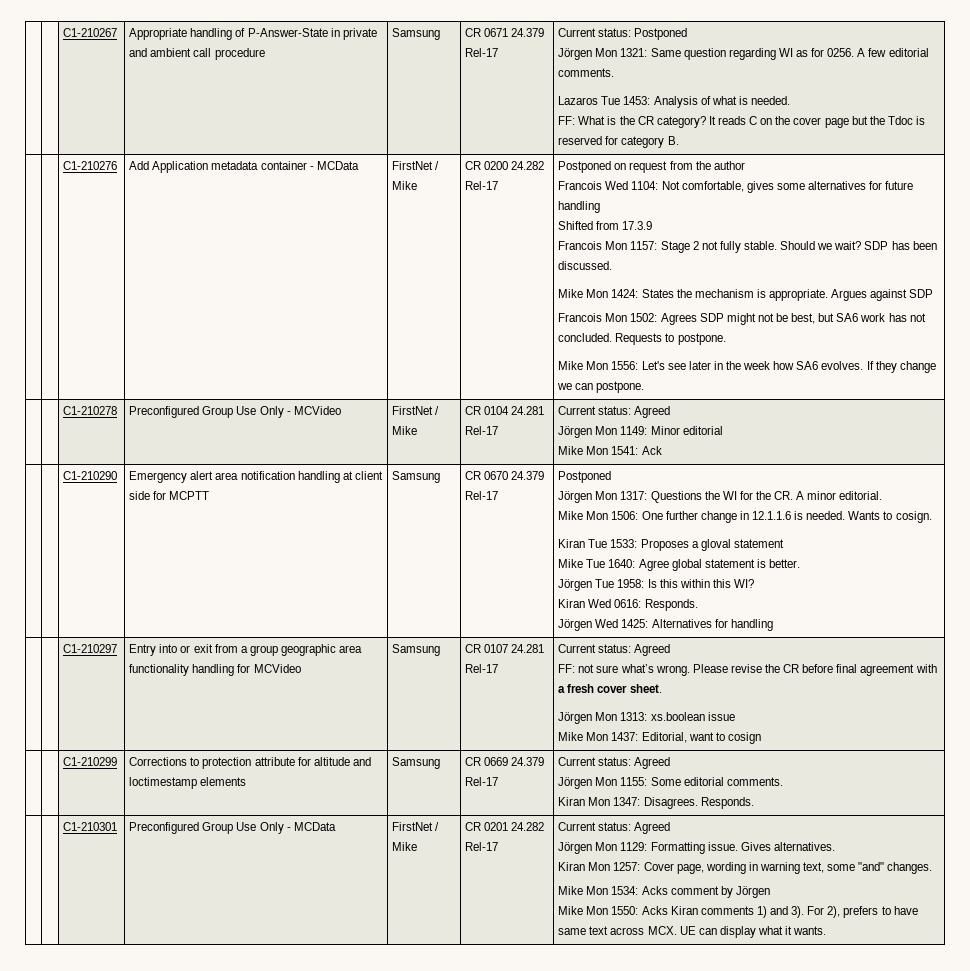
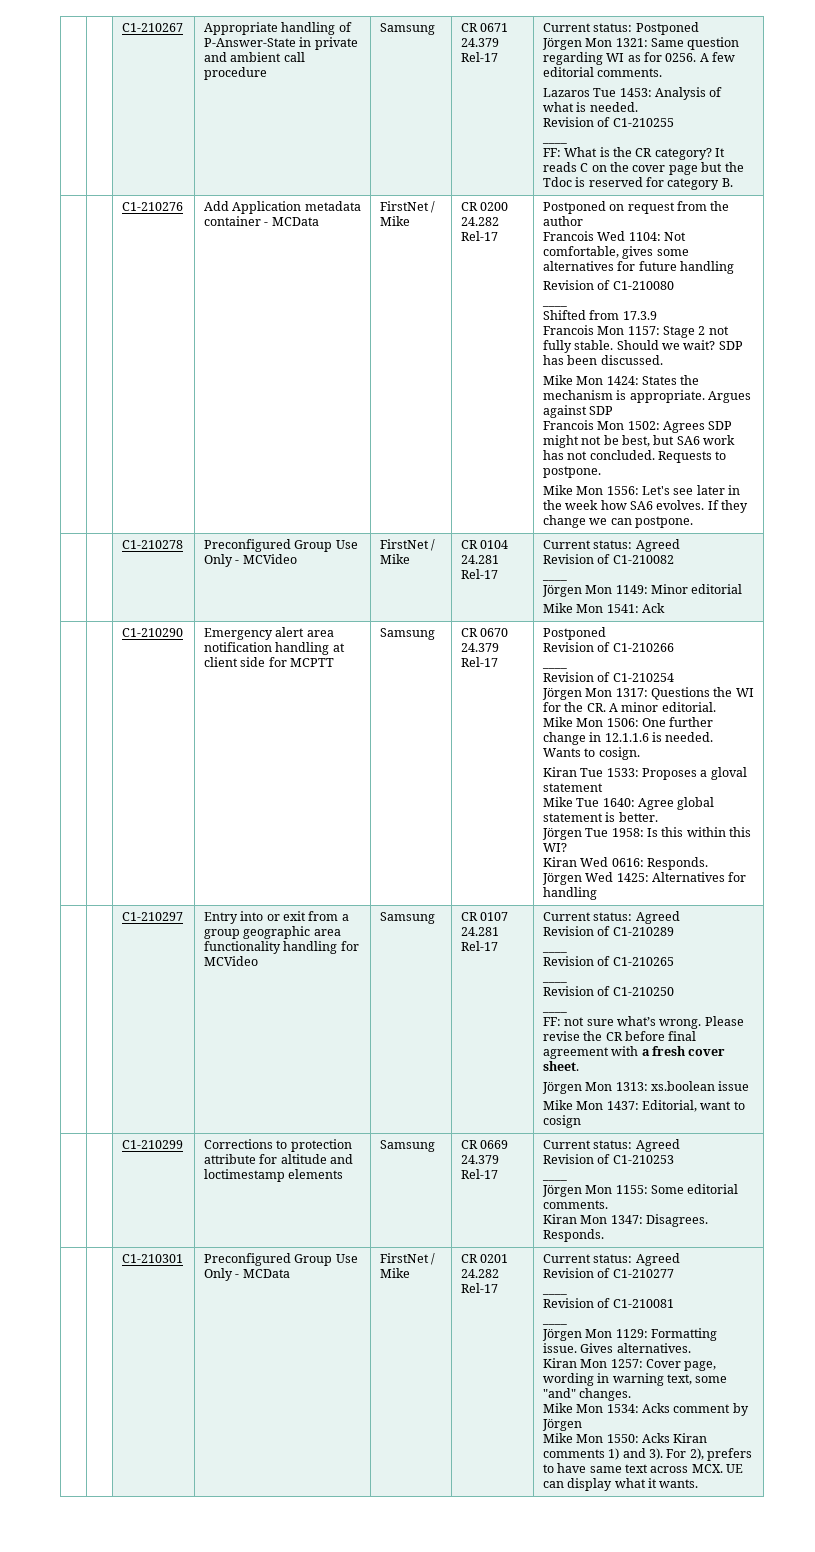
(790, 100) none -> [542,117,674,127] [541,142,567,144] // Revision of C1-210255 // ____
(601, 207) none -> [542,280,674,290] [541,305,567,307] // Revision of C1-210080 // ____
(671, 412) none -> [542,554,674,564] [541,579,567,581] // Revision of C1-210082 // ____
(612, 477) none -> [542,642,674,652] [541,667,567,669] [542,672,674,682] // Revision of C1-210266 // ____ // Revision of C1-210254
(671, 650) none -> [542,926,674,936] [541,951,567,953] [542,956,674,966] [541,981,567,983] [542,986,674,996] [541,1011,567,1013] // Revision of C1-210289 // ____ // Revision of C1-210265 // ____ // Revision of C1-210250 // ____
(671, 763) none -> [542,1154,674,1164] [541,1179,567,1181] // Revision of C1-210253 // ____
(671, 828) none -> [542,1268,674,1278] [541,1293,567,1295] [542,1298,674,1308] [541,1323,567,1325] // Revision of C1-210277 // ____ // Revision of C1-210081 // ____

